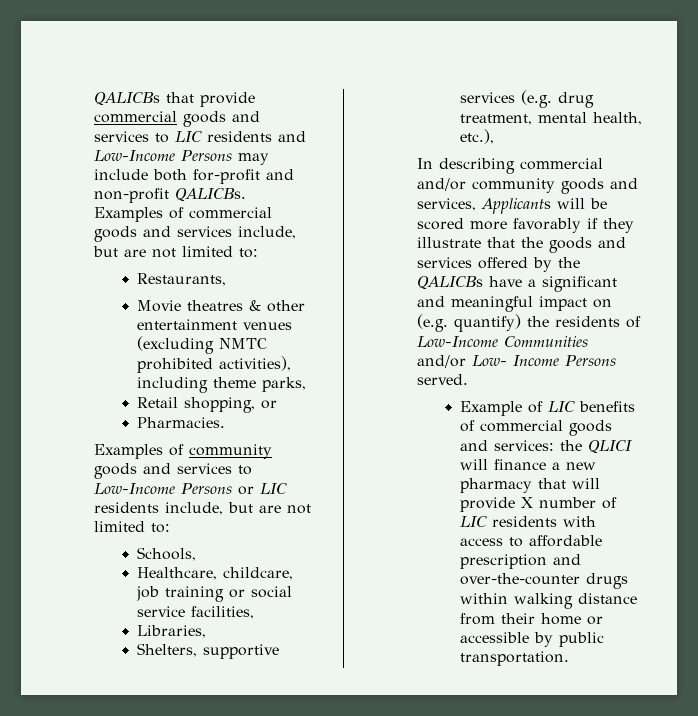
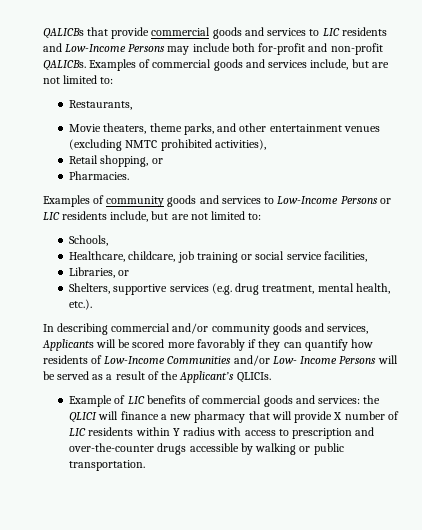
[187,300,262,311] theatres & -> [103,123,237,135] theaters, theme parks, and
[137,377,307,393] including theme parks, -> (266, 144) none
(207, 631) none -> [118,270,130,276] or
[460,129,495,144] etc.), -> [69,299,93,310] etc.).
[417,237,627,253] [417,257,581,272] [417,276,618,292] [417,296,613,312] [417,314,550,332] illustrate that the goods and services offered by the QALICBs have a significant and meaningful impact on (e.g. quantify) the -> [283,339,374,351] can quantify how
[417,374,469,385] served. -> [377,355,398,364] [42,371,271,383] will be served as a result of the Applicant’s QLICIs.
(558, 521) none -> [135,427,216,436] within Y radius
[529,535,603,547] affordable -> (289, 432) none
[460,593,638,609] [460,613,604,625] [460,632,554,647] within walking distance from their home or accessible by -> [189,443,311,455] accessible by walking or

